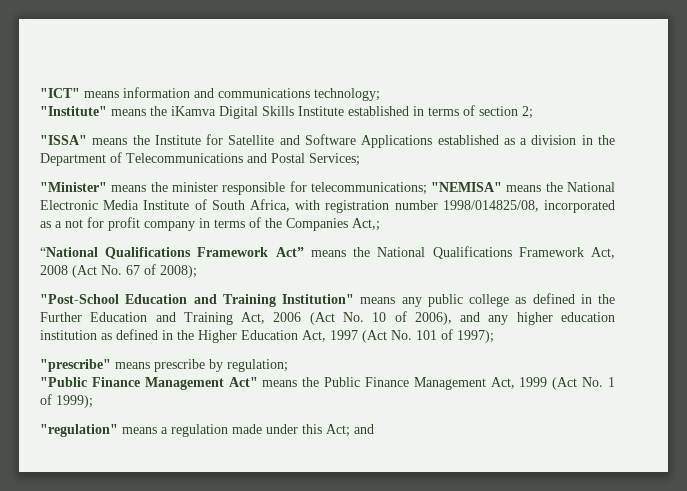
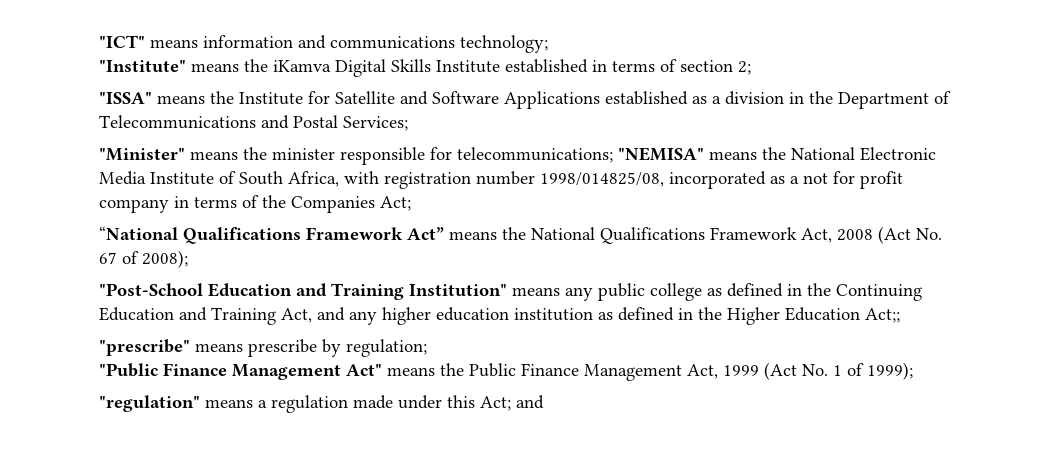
[352,218,380,231] Act,; -> [380,196,411,211] Act;
[40,312,82,322] Further -> [836,284,922,301] Continuing
[273,311,452,325] 2006 (Act No. 10 of 2006), -> (312, 315) none
[302,329,494,343] Act, 1997 (Act No. 101 of 1997); -> [865,308,900,323] Act;;

